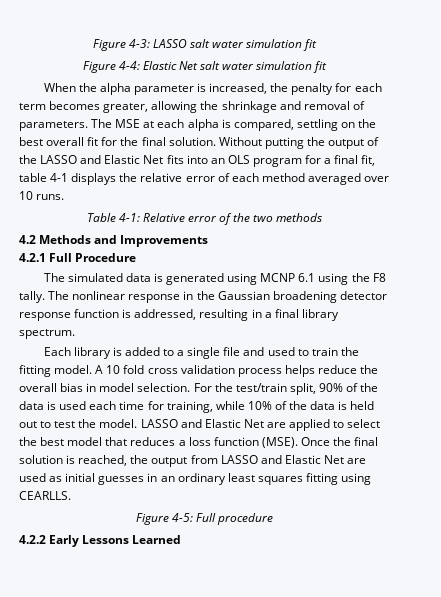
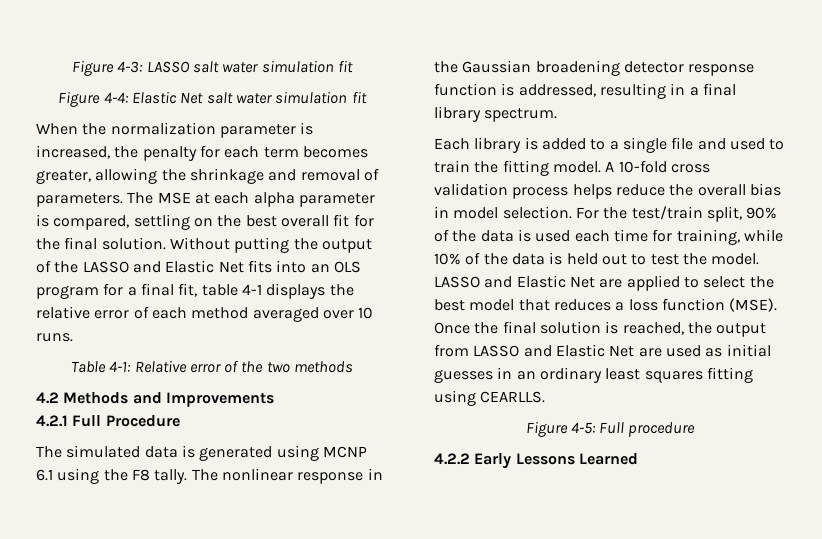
[99,83,131,95] alpha -> [110,122,216,135] normalization
(219, 125) none -> [298,193,375,207] parameter
[106,365,145,374] 10 fold -> [618,160,667,173] 10-fold

